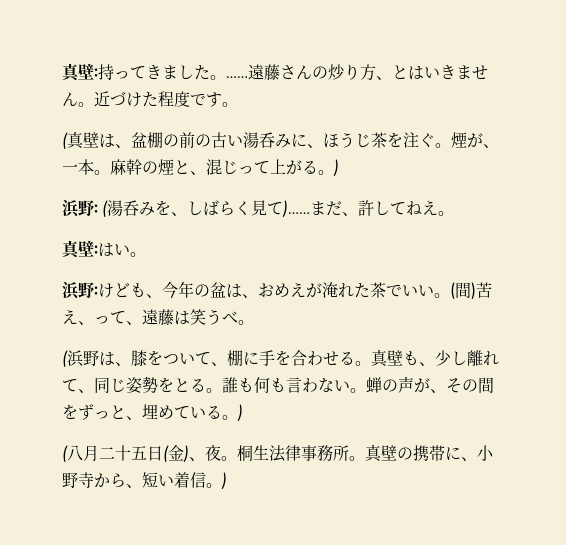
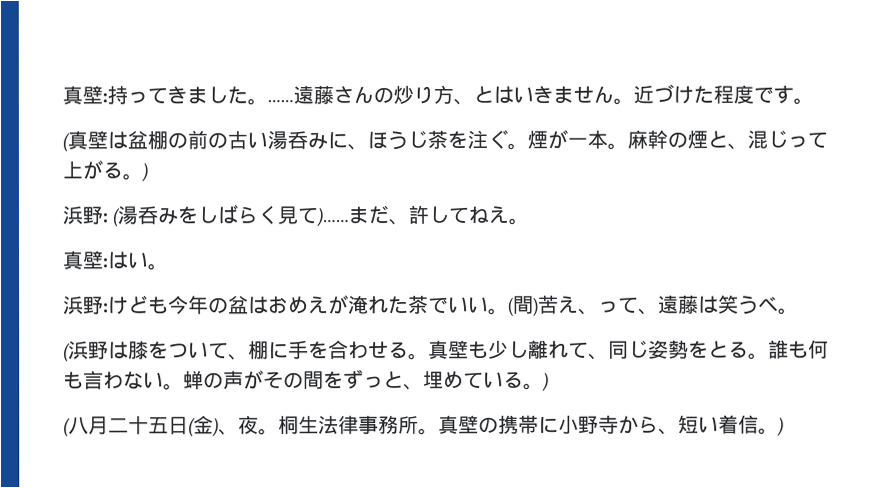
[115,144,131,148] 、 -> (128, 140) none
[483,144,499,148] 、 -> (568, 139) none
[171,212,188,216] 、 -> (199, 215) none
[146,294,162,298] 、 -> (169, 305) none
[242,294,258,298] 、 -> (269, 305) none
[115,362,131,366] 、 -> (129, 350) none
[419,362,435,366] 、 -> (489, 349) none
[430,389,446,393] 、 -> (264, 380) none
[461,457,477,461] 、 -> (559, 425) none

